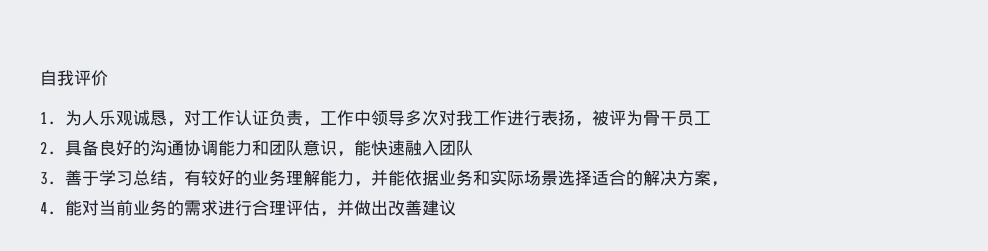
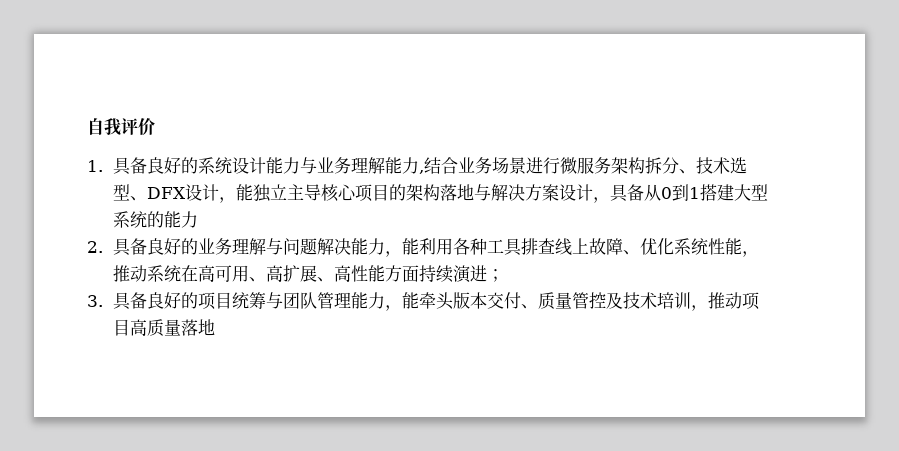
[64,110,711,127] [40,140,473,157] [40,170,643,187] 为人乐观诚恳，对工作认证负责，工作中领导多次对我工作进行表扬，被评为骨干员工 // 2.具备良好的沟通协调能力和团队意识，能快速融入团队 // 3.善于学习总结，有较好的业务理解能力，并能依据业务和实际场景选择适合的 -> [112,157,747,175] [112,184,491,203] 具备良好的系统设计能力与业务理解能力,结合业务场景进行微服务架构拆分、技术选型、DFX设计，能独立主导核心项目的架构落地与
[710,181,728,187] [40,200,456,217] ， // 4.能对当前业务的需求进行合理评估，并做出改善建议 -> [558,184,768,203] [112,211,198,228] [87,238,759,257] [112,265,504,283] [87,292,760,311] [112,319,215,337] 设计，具备从0到1搭建大型系统的能力 // 2.具备良好的业务理解与问题解决能力，能利用各种工具排查线上故障、优化系统性能，推动系统在高可用、高扩展、高性能方面持续演进； // 3.具备良好的项目统筹与团队管理能力，能牵头版本交付、质量管控及技术培训，推动项目高质量落地

